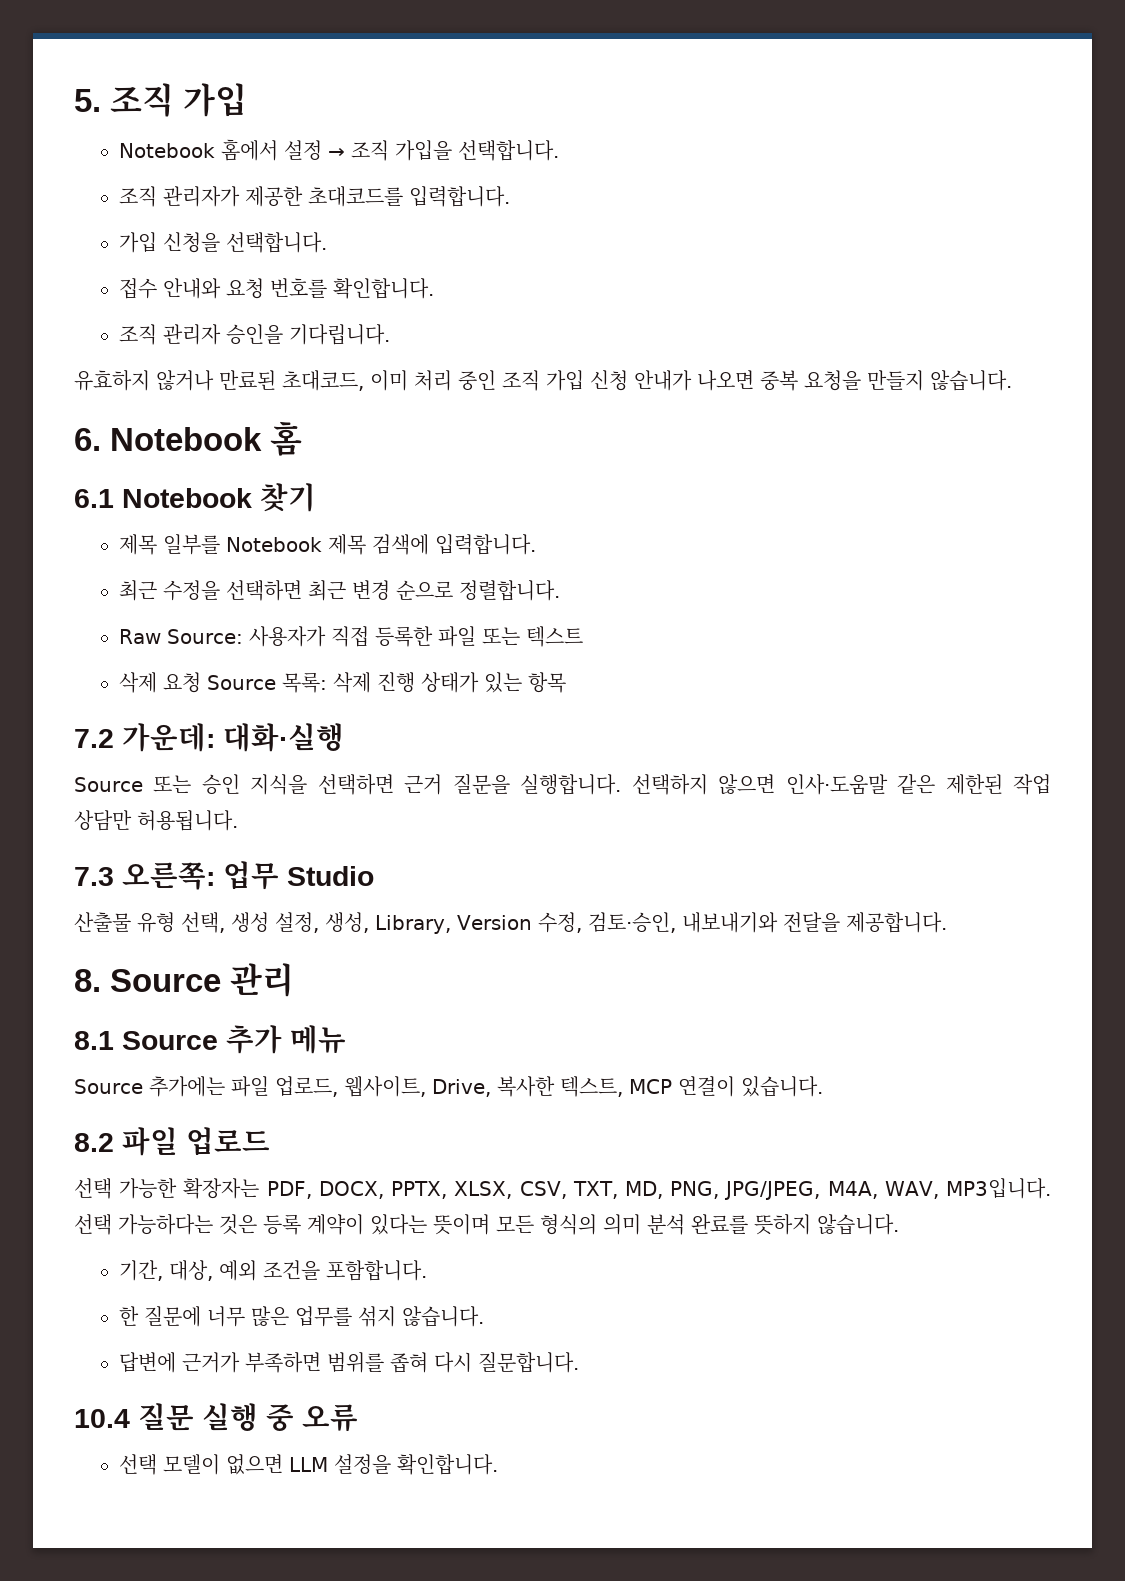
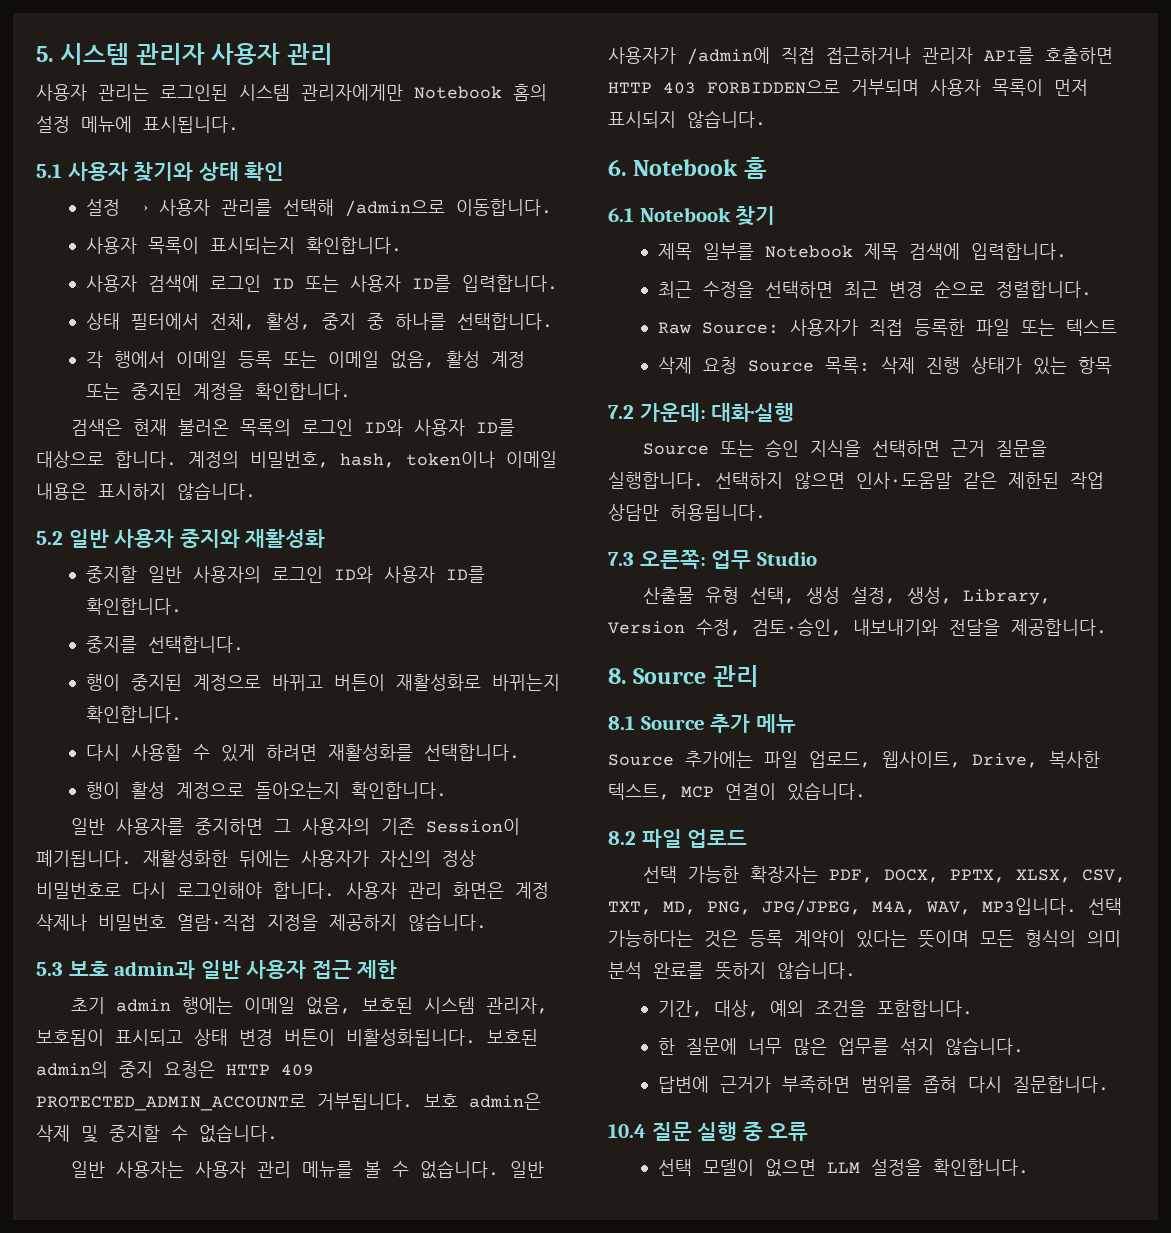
[110,83,247,117] [118,139,559,161] [118,186,510,207] [118,232,327,253] [118,278,434,299] [118,324,390,345] [74,370,924,391] 조직 가입 // Notebook 홈에서 설정 → 조직 가입을 선택합니다. // 조직 관리자가 제공한 초대코드를 입력합니다. // 가입 신청을 선택합니다. // 접수 안내와 요청 번호를 확인합니다. // 조직 관리자 승인을 기다립니다. // 유효하지 않거나 만료된 초대코드, 이미 처리 중인 조직 가입 신청 안내가 나오면 중복 요청을 만들지 -> [60,43,333,65] [36,84,547,101] [36,116,239,133] [36,162,285,182] [85,199,552,217] [85,237,402,254] [85,275,558,292] [85,313,553,330] [85,351,525,369] [85,383,351,400] [70,419,515,436] [36,451,557,468] [36,482,256,500] [36,529,326,548] [85,566,485,583] [85,598,182,615] [85,636,244,653] [85,674,560,691] [85,706,182,723] [85,744,520,762] [85,782,447,799] [70,818,520,835] [36,850,476,867] [36,882,549,899] [36,913,487,931] [36,960,398,979] [70,997,548,1015] [36,1029,538,1046] [36,1061,314,1078] [36,1093,541,1111] [36,1124,278,1143] [70,1160,544,1179] [608,47,1113,65] [608,79,1088,96] [608,111,676,128] 시스템 관리자 사용자 관리 // 사용자 관리는 로그인된 시스템 관리자에게만 Notebook 홈의 설정 메뉴에 표시됩니다. // 5.1 사용자 찾기와 상태 확인 // 설정 → 사용자 관리를 선택해 /admin으로 이동합니다. // 사용자 목록이 표시되는지 확인합니다. // 사용자 검색에 로그인 ID 또는 사용자 ID를 입력합니다. // 상태 필터에서 전체, 활성, 중지 중 하나를 선택합니다. // 각 행에서 이메일 등록 또는 이메일 없음, 활성 계정 또는 중지된 계정을 확인합니다. // 검색은 현재 불러온 목록의 로그인 ID와 사용자 ID를 대상으로 합니다. 계정의 비밀번호, hash, token이나 이메일 내용은 표시하지 않습니다. // 5.2 일반 사용자 중지와 재활성화 // 중지할 일반 사용자의 로그인 ID와 사용자 ID를 확인합니다. // 중지를 선택합니다. // 행이 중지된 계정으로 바뀌고 버튼이 재활성화로 바뀌는지 확인합니다. // 다시 사용할 수 있게 하려면 재활성화를 선택합니다. // 행이 활성 계정으로 돌아오는지 확인합니다. // 일반 사용자를 중지하면 그 사용자의 기존 Session이 폐기됩니다. 재활성화한 뒤에는 사용자가 자신의 정상 비밀번호로 다시 로그인해야 합니다. 사용자 관리 화면은 계정 삭제나 비밀번호 열람·직접 지정을 제공하지 않습니다. // 5.3 보호 admin과 일반 사용자 접근 제한 // 초기 admin 행에는 이메일 없음, 보호된 시스템 관리자, 보호됨이 표시되고 상태 변경 버튼이 비활성화됩니다. 보호된 admin의 중지 요청은 HTTP 409 PROTECTED_ADMIN_ACCOUNT로 거부됩니다. 보호 admin은 삭제 및 중지할 수 없습니다. // 일반 사용자는 사용자 관리 메뉴를 볼 수 없습니다. 일반 사용자가 /admin에 직접 접근하거나 관리자 API를 호출하면 HTTP 403 FORBIDDEN으로 거부되며 사용자 목록이 먼저 표시되지

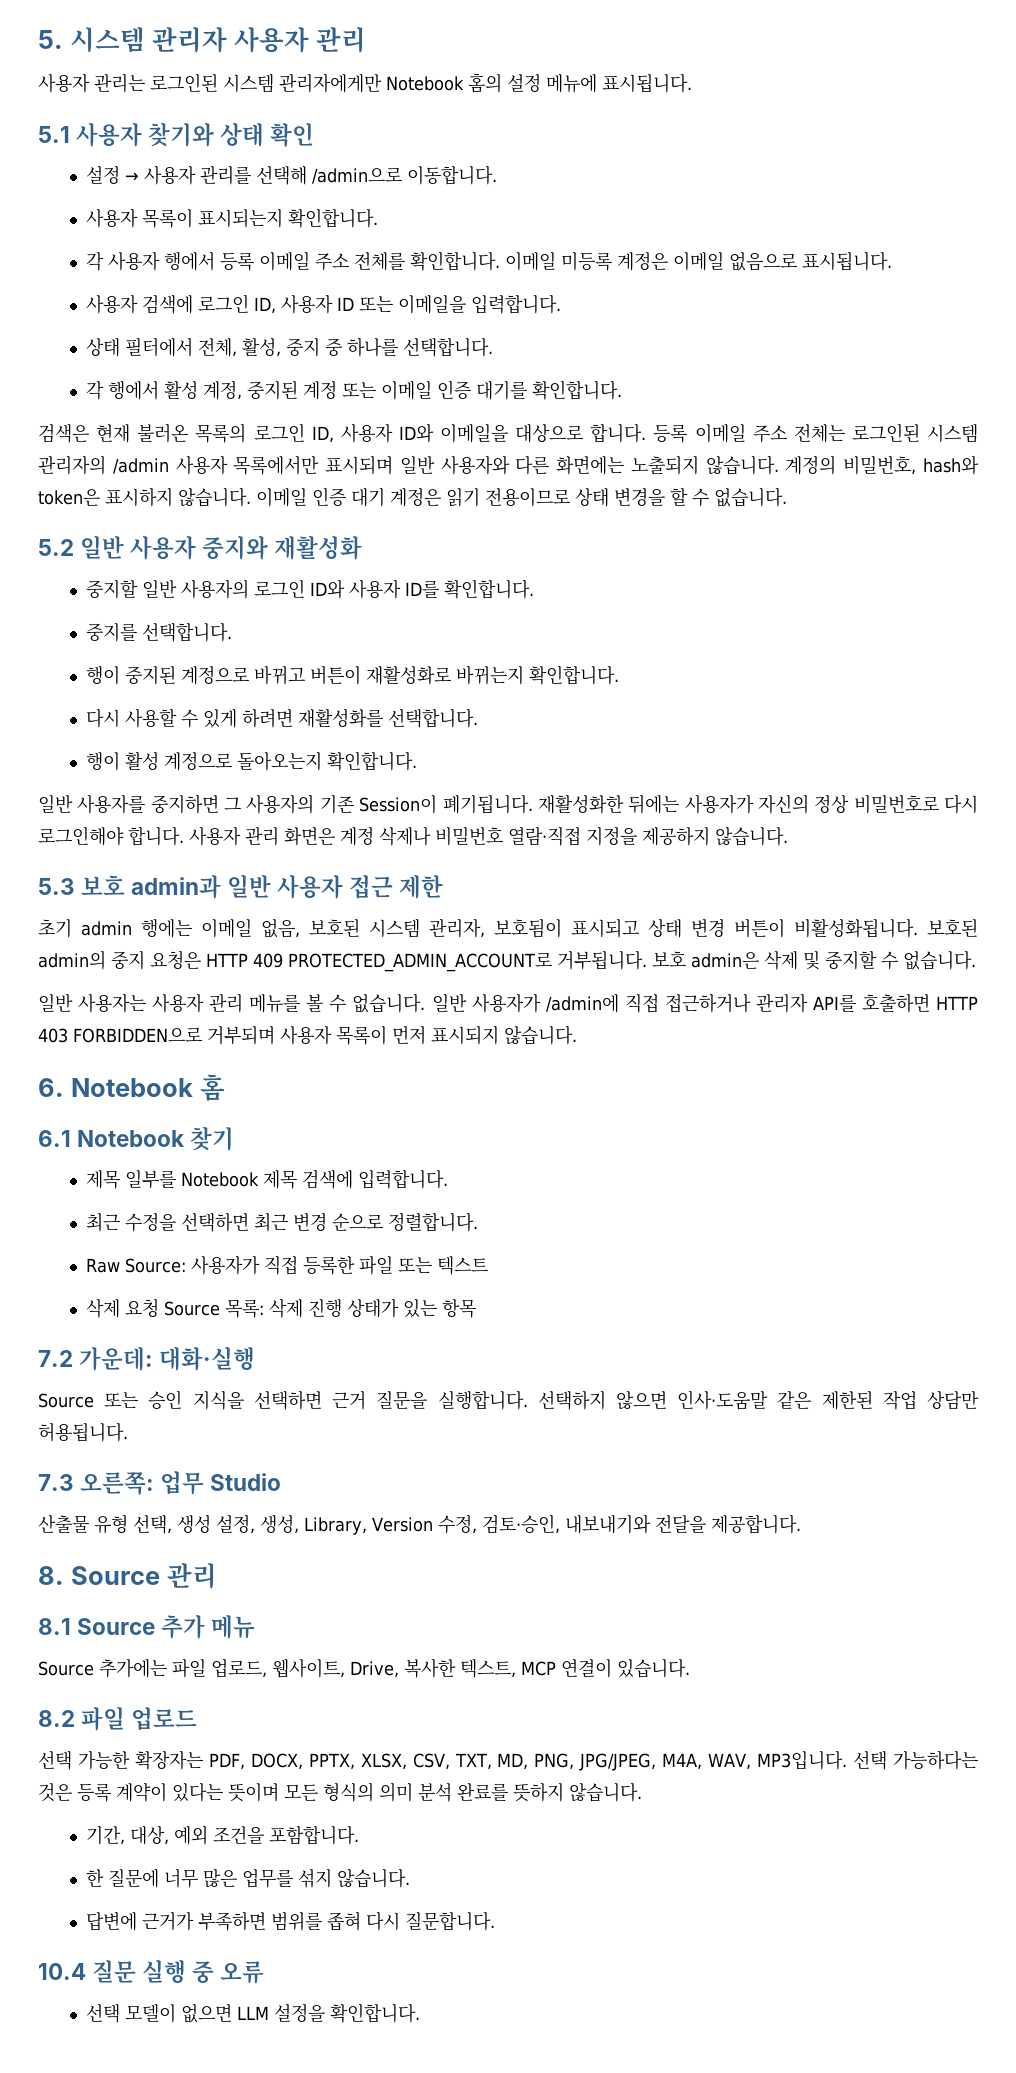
[85,275,451,292] 사용자 검색에 로그인 ID 또는 사용자 ID를 -> [86,251,893,271] [86,294,467,314] 각 사용자 행에서 등록 이메일 주소 전체를 확인합니다. 이메일 미등록 계정은 이메일 없음으로 표시됩니다. // 사용자 검색에 로그인 ID, 사용자 ID 또는 이메일을
[175,351,525,369] [85,383,244,400] 이메일 등록 또는 이메일 없음, 활성 계정 또는 중지된 계정을 -> [164,380,528,400] 활성 계정, 중지된 계정 또는 이메일 인증 대기를
[363,419,515,436] [36,451,557,468] [36,482,256,500] ID와 사용자 ID를 대상으로 합니다. 계정의 비밀번호, hash, token이나 이메일 내용은 표시하지 않습니다. -> [311,423,978,443] [38,455,979,475] [38,487,787,507] ID, 사용자 ID와 이메일을 대상으로 합니다. 등록 이메일 주소 전체는 로그인된 시스템 관리자의 /admin 사용자 목록에서만 표시되며 일반 사용자와 다른 화면에는 노출되지 않습니다. 계정의 비밀번호, hash와 token은 표시하지 않습니다. 이메일 인증 대기 계정은 읽기 전용이므로 상태 변경을 할 수 없습니다.

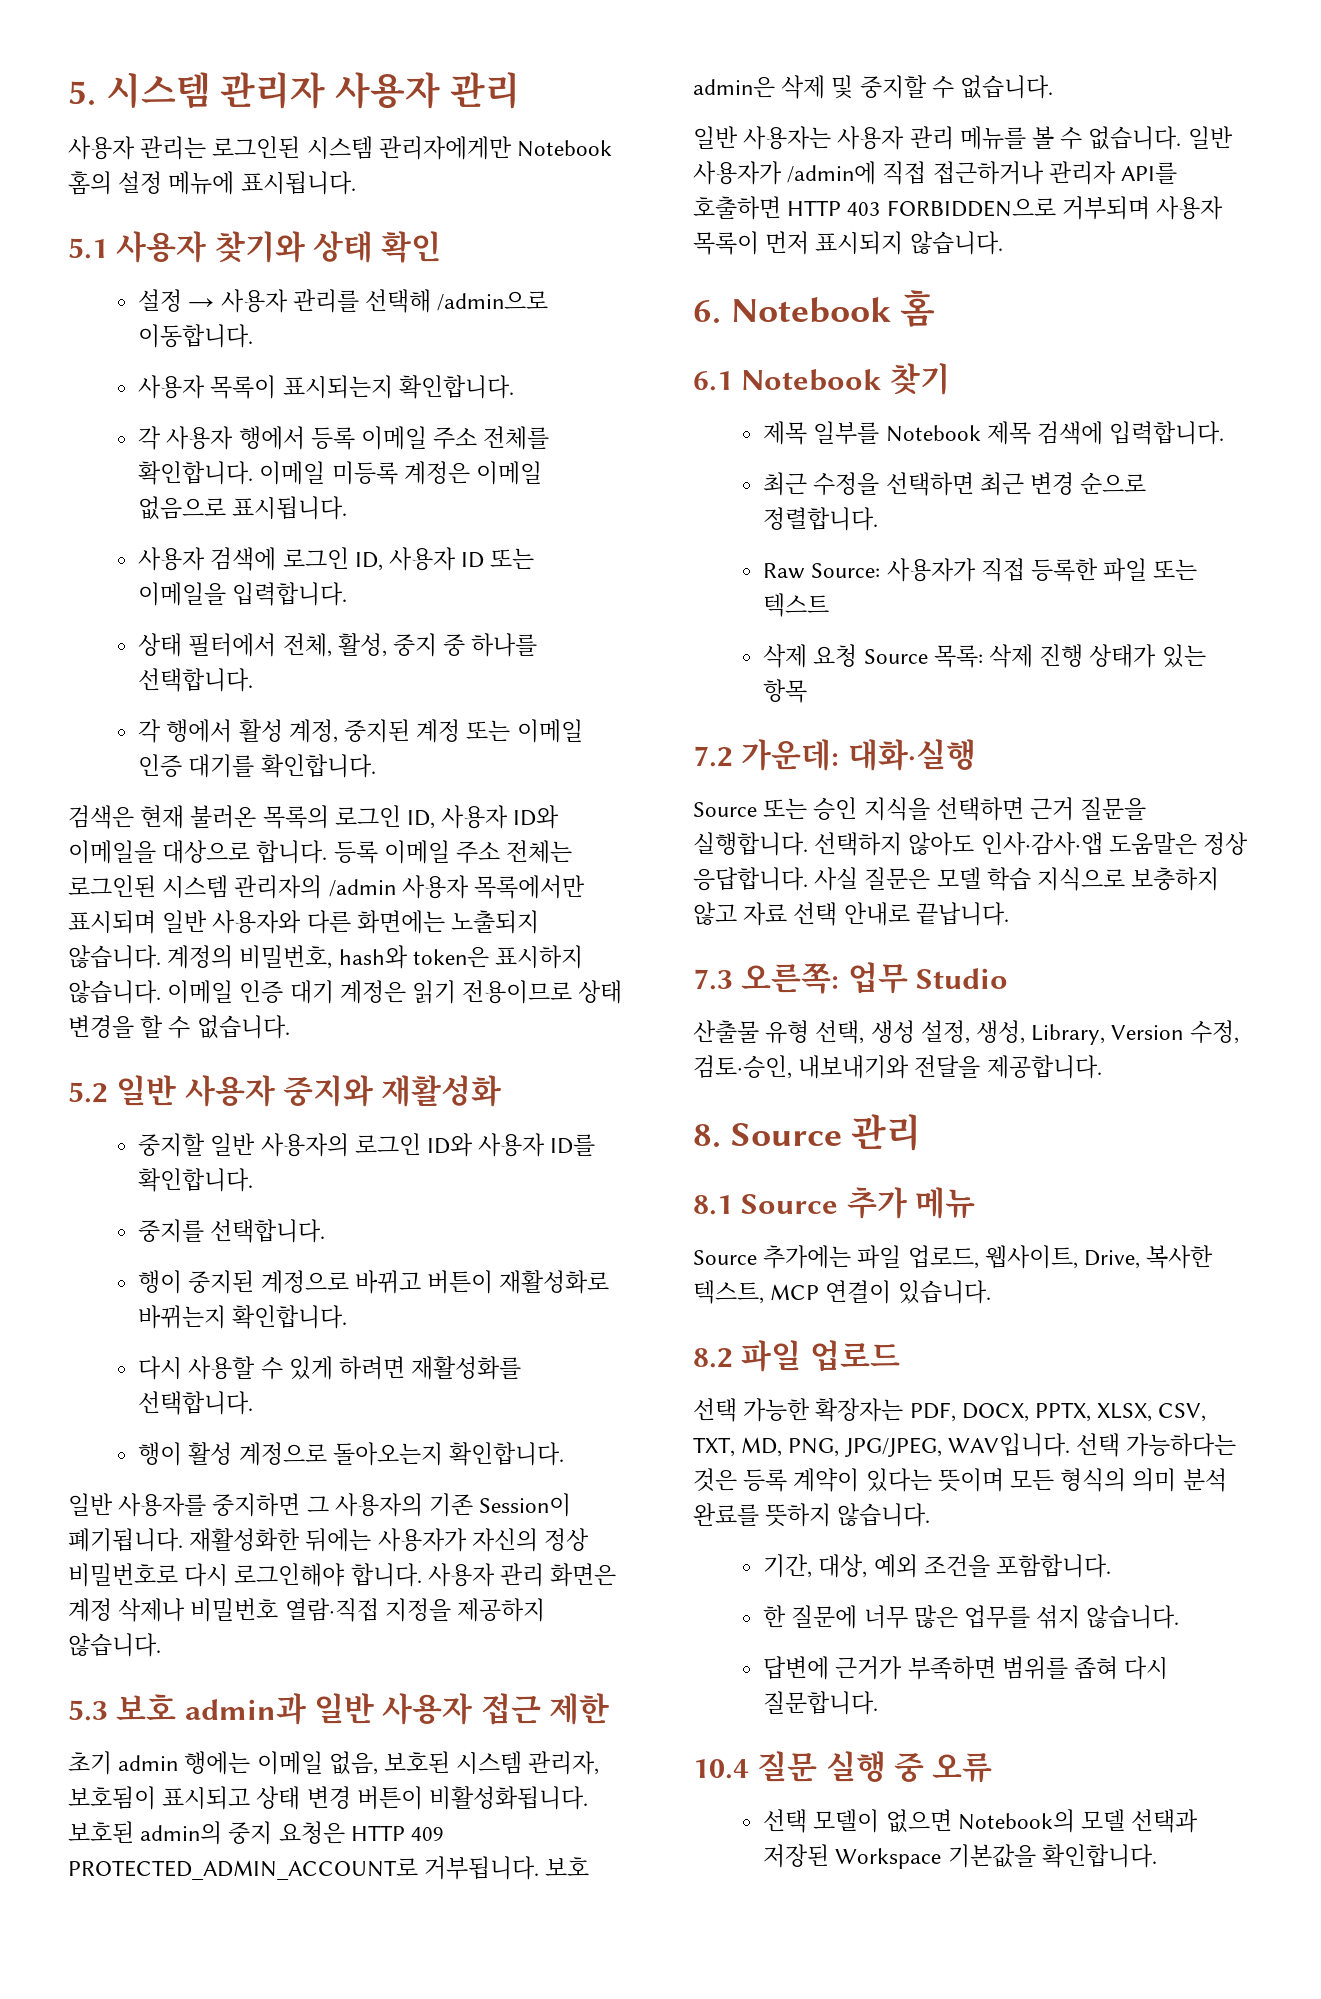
[615,1390,979,1410] [38,1422,128,1442] 않으면 인사·도움말 같은 제한된 작업 상담만 허용됩니다. -> [908,832,1249,856] [693,867,1220,891] [693,902,1009,926] 않아도 인사·감사·앱 도움말은 정상 응답합니다. 사실 질문은 모델 학습 지식으로 보충하지 않고 자료 선택 안내로 끝납니다.
[662,1750,848,1770] M4A, WAV, MP3입니다. -> [947,1433,1070,1457] WAV입니다.
[237,2004,326,2022] LLM 설정을 -> [957,1809,1199,1833] [763,1844,1036,1869] Notebook의 모델 선택과 저장된 Workspace 기본값을

